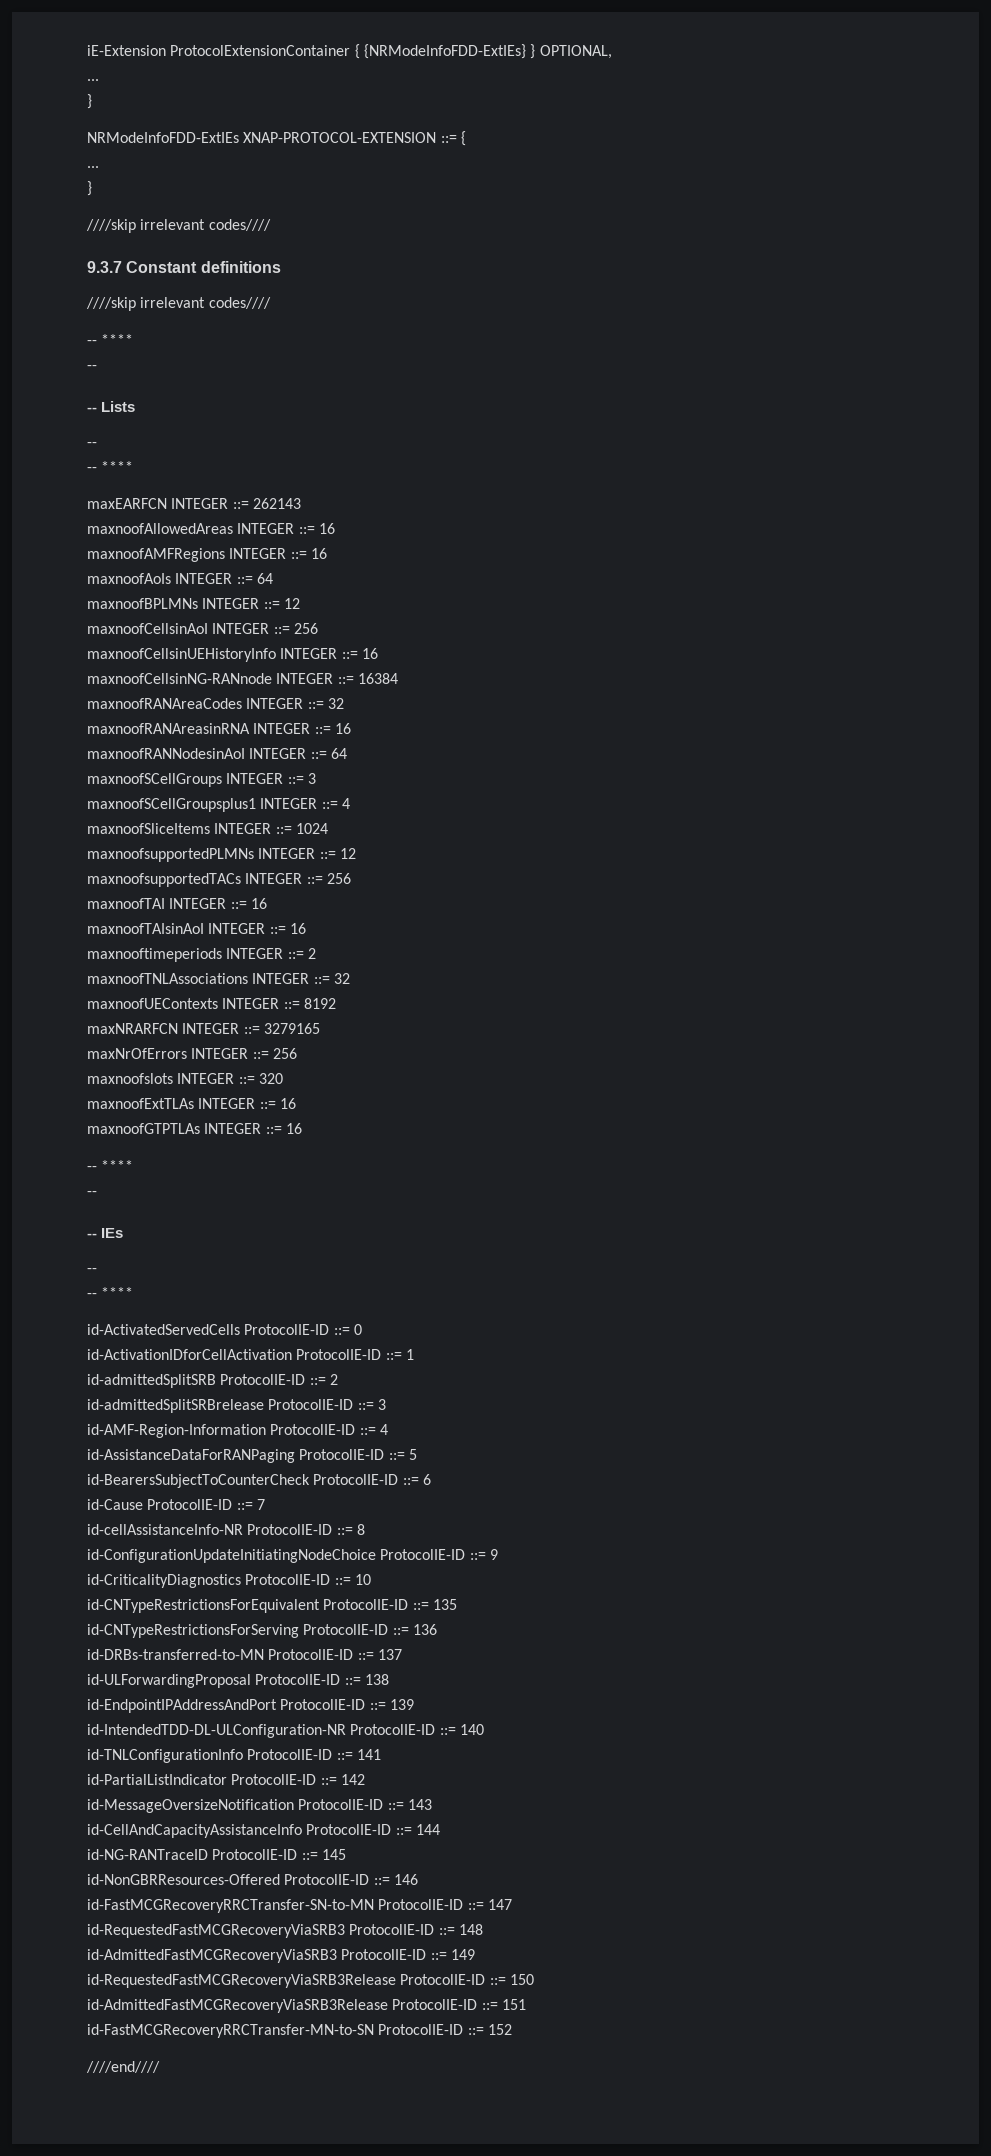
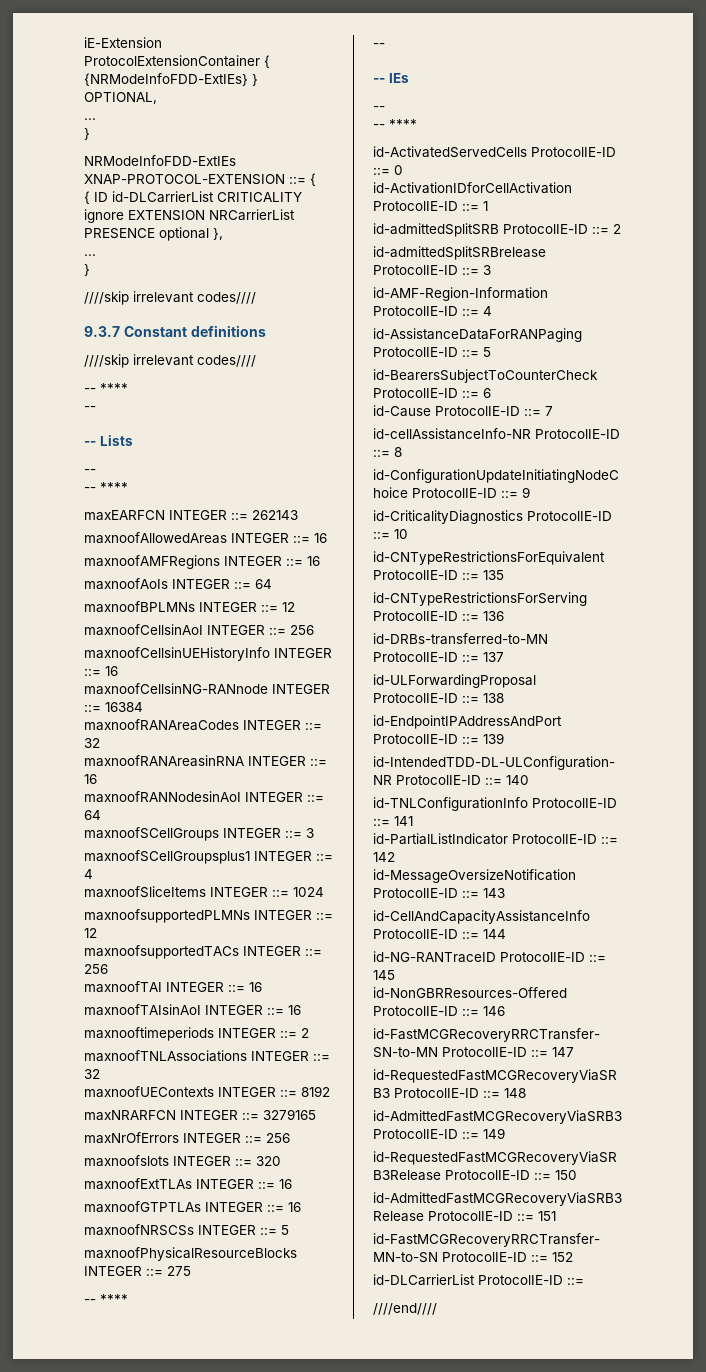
(466, 138) none -> [84,191,302,204] [84,209,295,223] [84,227,223,241] // { ID id-DLCarrierList CRITICALITY ignore EXTENSION NRCarrierList PRESENCE optional },
(302, 1128) none -> [84,1224,289,1236] [84,1247,297,1261] [84,1266,191,1276] // maxnoofNRSCSs INTEGER ::= 5 // maxnoofPhysicalResourceBlocks INTEGER ::= 275
(512, 2029) none -> [373,1274,584,1286] // id-DLCarrierList ProtocolIE-ID ::=

